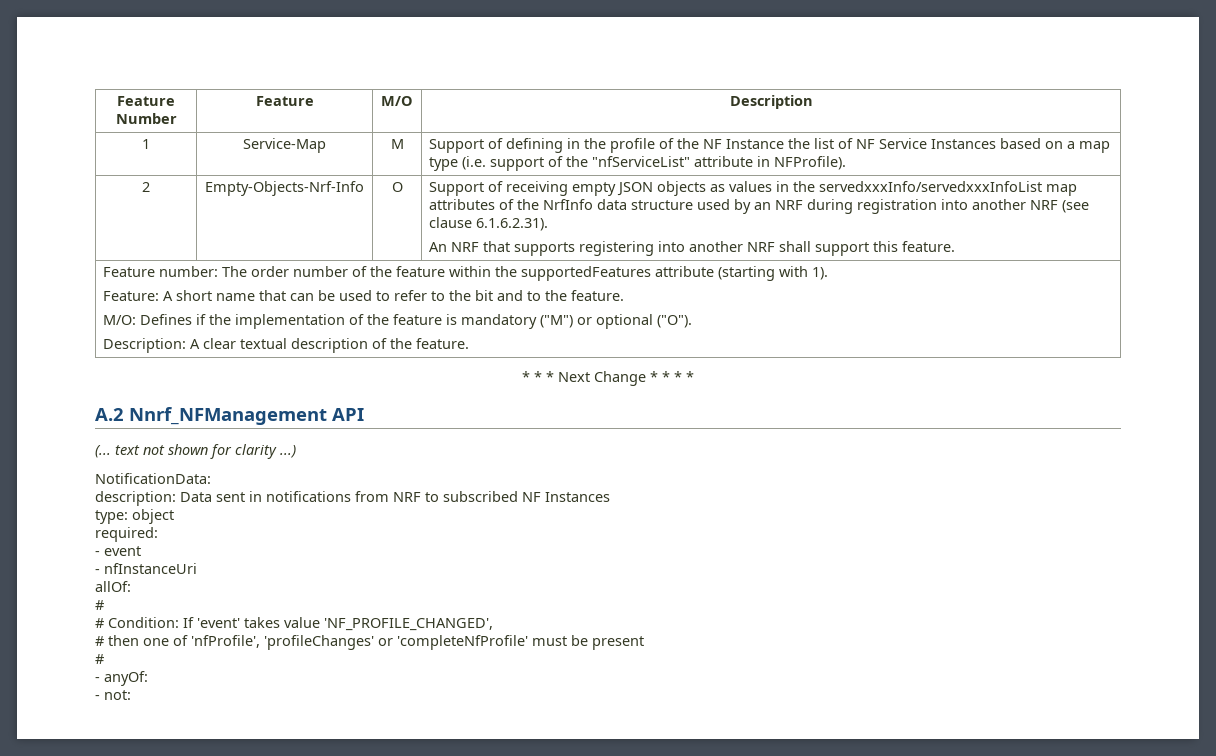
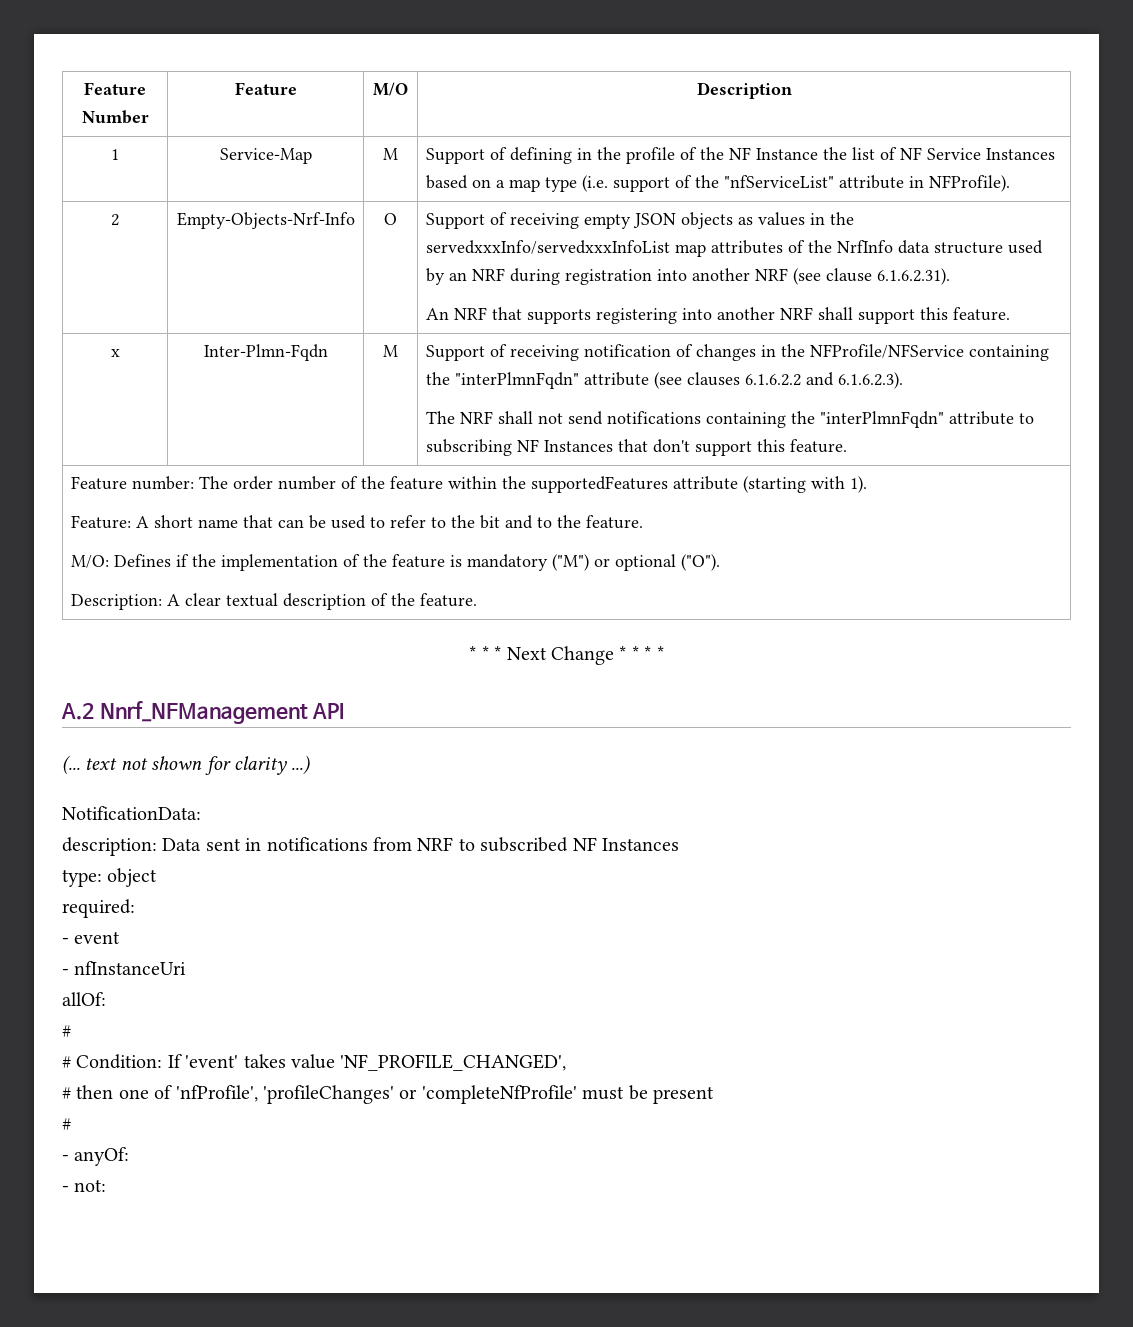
(955, 246) none -> [110,349,120,357] [203,344,328,361] [383,345,398,357] [425,344,1049,361] [425,372,903,389] [425,411,1034,428] [425,439,847,456] // x | Inter-Plmn-Fqdn | M | Support of receiving notification of changes in the NFProfile/NFService containing the "interPlmnFqdn" attribute (see clauses 6.1.6.2.2 and 6.1.6.2.3). // The NRF shall not send notifications containing the "interPlmnFqdn" attribute to subscribing NF Instances that don't support this feature.

